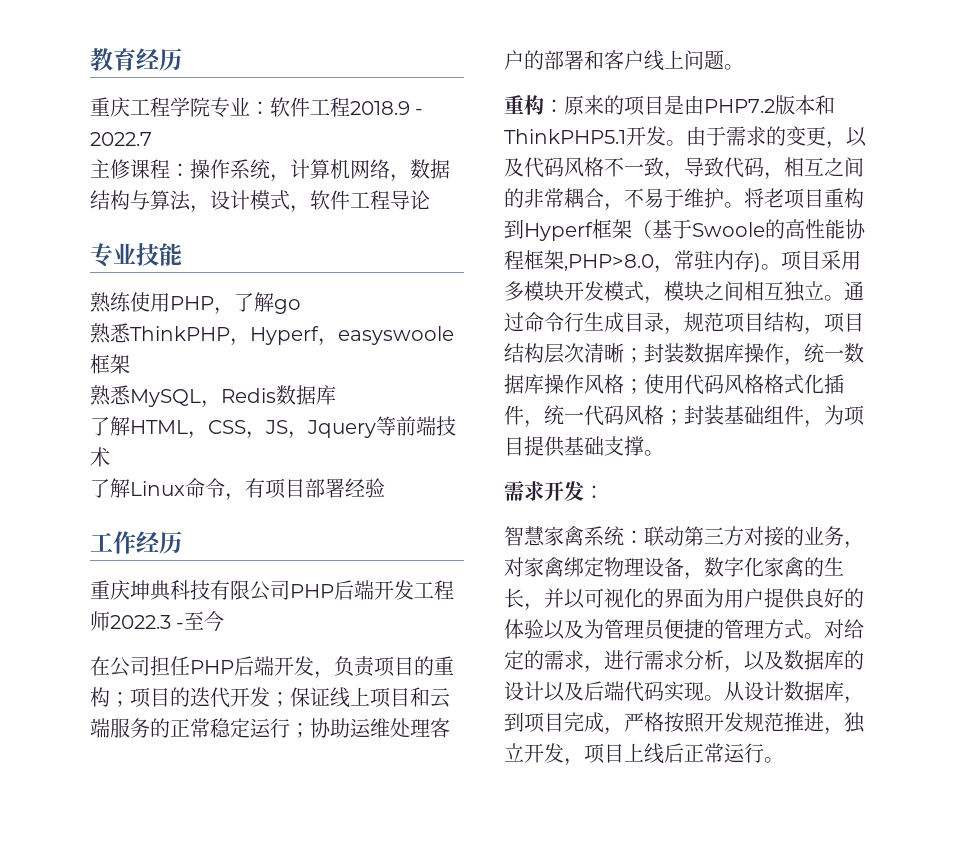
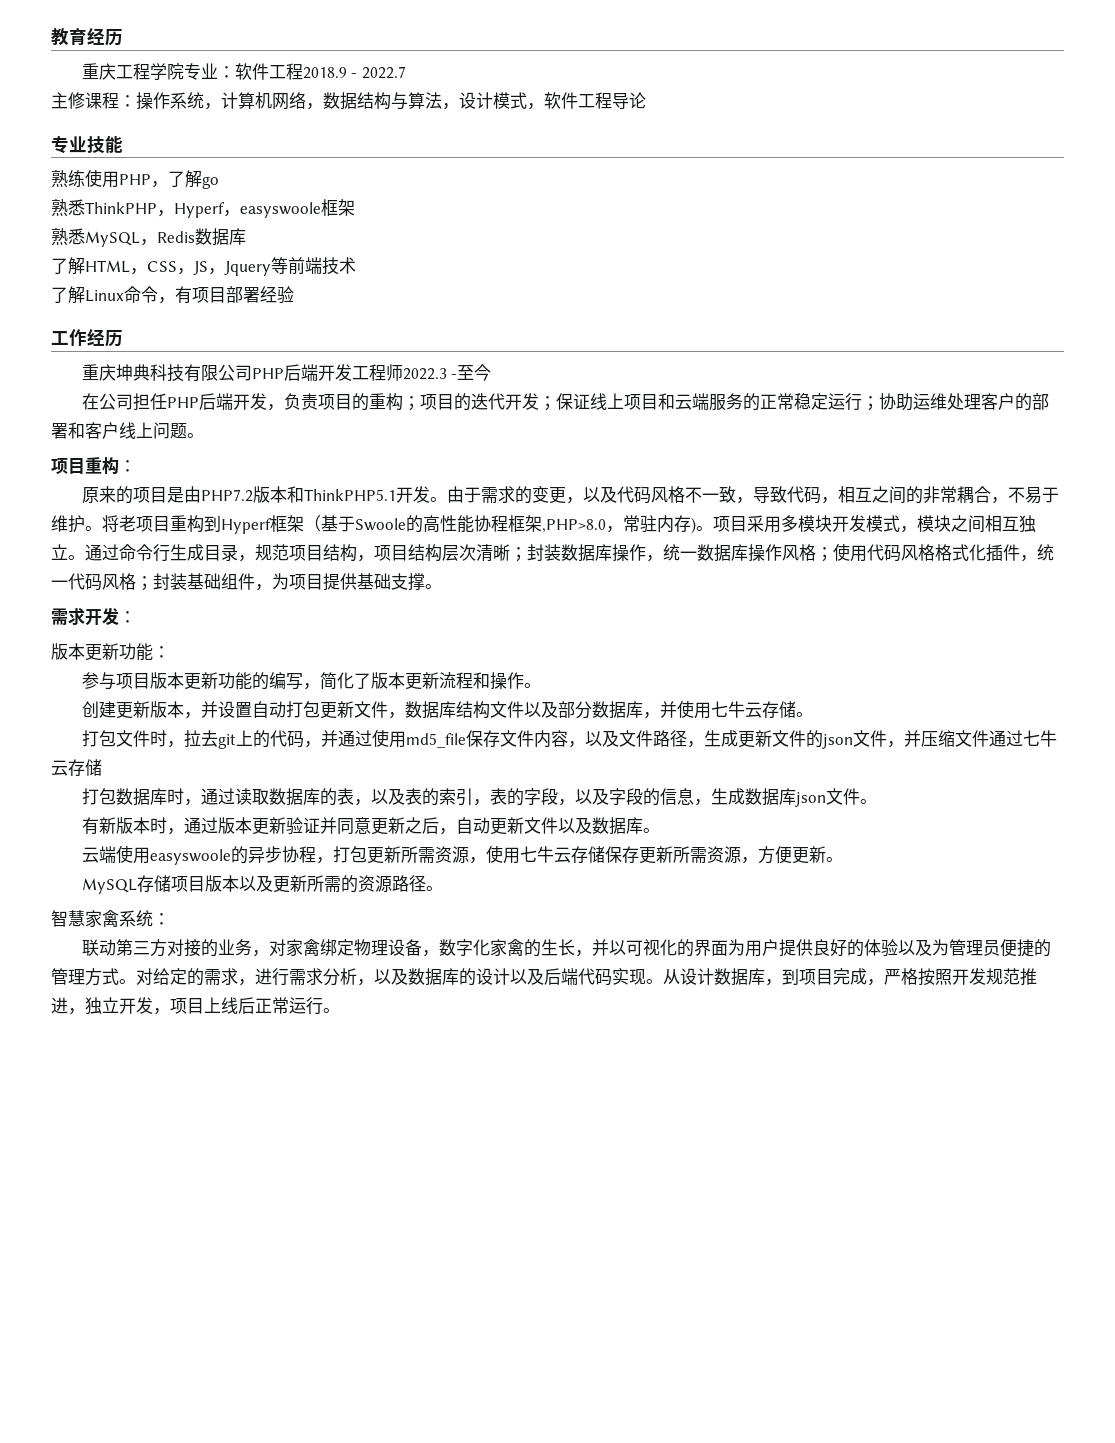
(744, 67) none -> [51,458,85,474] 项目
(564, 106) none -> (136, 466) //
(604, 492) none -> [51,643,170,661] [81,672,541,690] [81,700,813,719] [81,729,1057,749] [51,759,102,776] [81,788,877,807] [81,817,660,835] [81,845,843,865] [81,875,443,894] // 版本更新功能： // 参与项目版本更新功能的编写，简化了版本更新流程和操作。 // 创建更新版本，并设置自动打包更新文件，数据库结构文件以及部分数据库，并使用七牛云存储。 // 打包文件时，拉去git上的代码，并通过使用md5_file保存文件内容，以及文件路径，生成更新文件的json文件，并压缩文件通过七牛云存储 // 打包数据库时，通过读取数据库的表，以及表的索引，表的字段，以及字段的信息，生成数据库json文件。 // 有新版本时，通过版本更新验证并同意更新之后，自动更新文件以及数据库。 // 云端使用easyswoole的异步协程，打包更新所需资源，使用七牛云存储保存更新所需资源，方便更新。 // MySQL存储项目版本以及更新所需的资源路径。
(644, 537) none -> (170, 919) //

